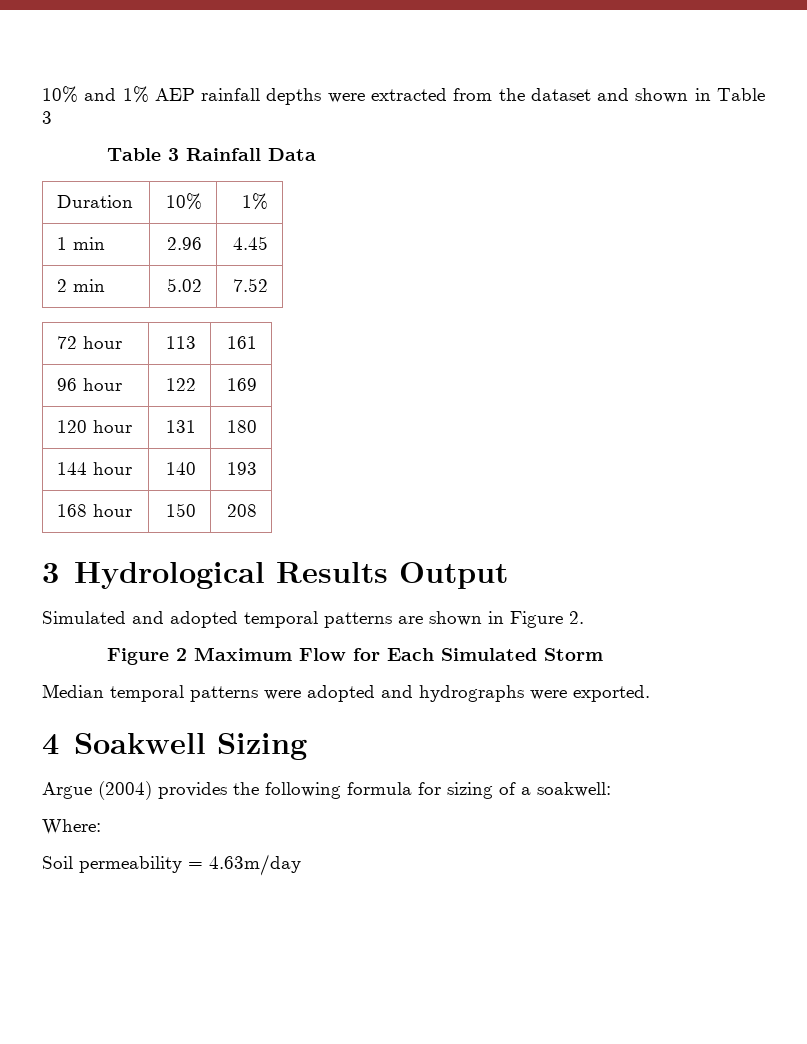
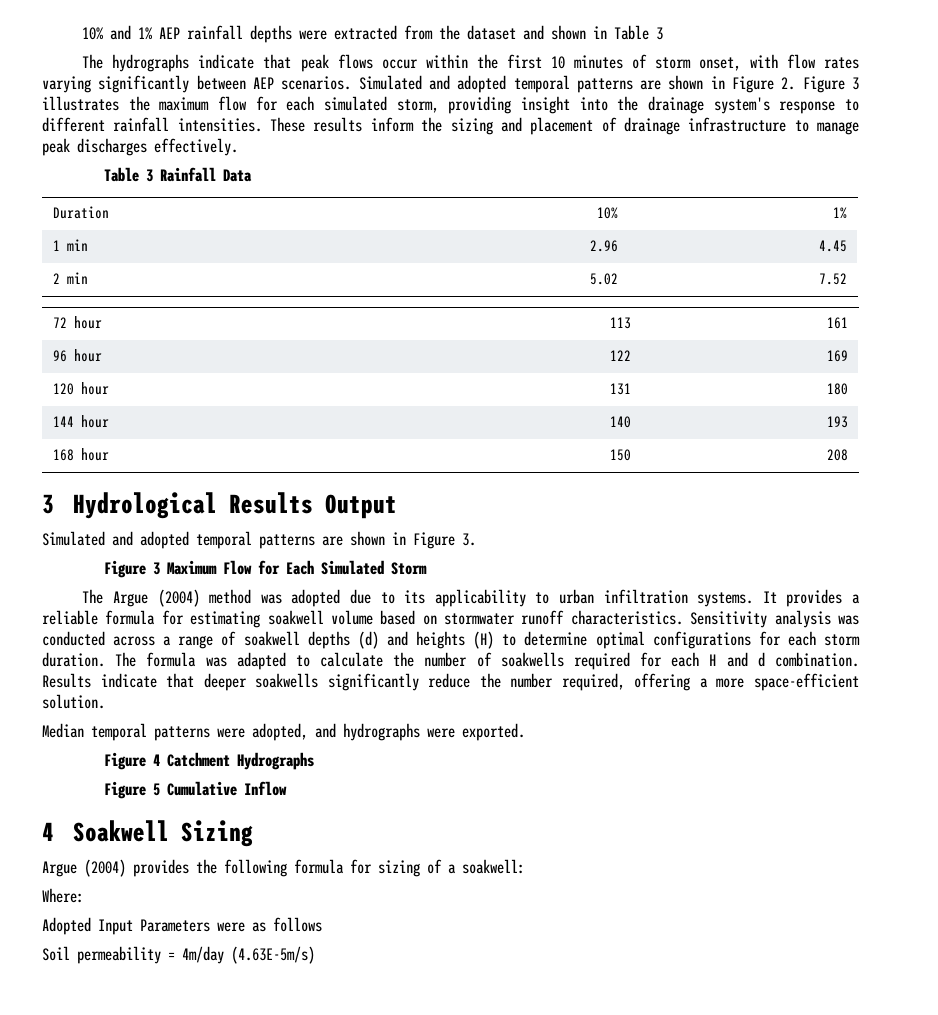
(52, 117) none -> [82,54,859,72] [42,75,859,93] [42,96,859,114] [42,117,859,135] [42,138,238,156] // The hydrographs indicate that peak flows occur within the first 10 minutes of storm onset, with flow rates varying significantly between AEP scenarios. Simulated and adopted temporal patterns are shown in Figure 2. Figure 3 illustrates the maximum flow for each simulated storm, providing insight into the drainage system's response to different rainfall intensities. These results inform the sizing and placement of drainage infrastructure to manage peak discharges effectively.
[569,611,584,624] [106,648,187,665] 2. // Figure 2 -> [462,533,476,546] [103,560,160,578] 3. // Figure 3
(603, 654) none -> [82,589,860,607] [42,610,859,628] [42,631,861,649] [42,652,859,670] [42,673,860,691] [42,694,105,709] // The Argue (2004) method was adopted due to its applicability to urban infiltration systems. It provides a reliable formula for estimating soakwell volume based on stormwater runoff characteristics. Sensitivity analysis was conducted across a range of soakwell depths (d) and heights (H) to determine optimal configurations for each storm duration. The formula was adapted to calculate the number of soakwells required for each H and d combination. Results indicate that deeper soakwells significantly reduce the number required, offering a more space-efficient solution.
[307,685,375,702] adopted -> [252,723,308,741] adopted,
(650, 693) none -> [103,752,314,770] [103,781,287,799] // Figure 4 Catchment Hydrographs // Figure 5 Cumulative Inflow
(101, 827) none -> [42,917,322,935] // Adopted Input Parameters were as follows
[209,854,301,876] 4.63m/day -> [182,946,315,964] 4m/day (4.63E-5m/s)

